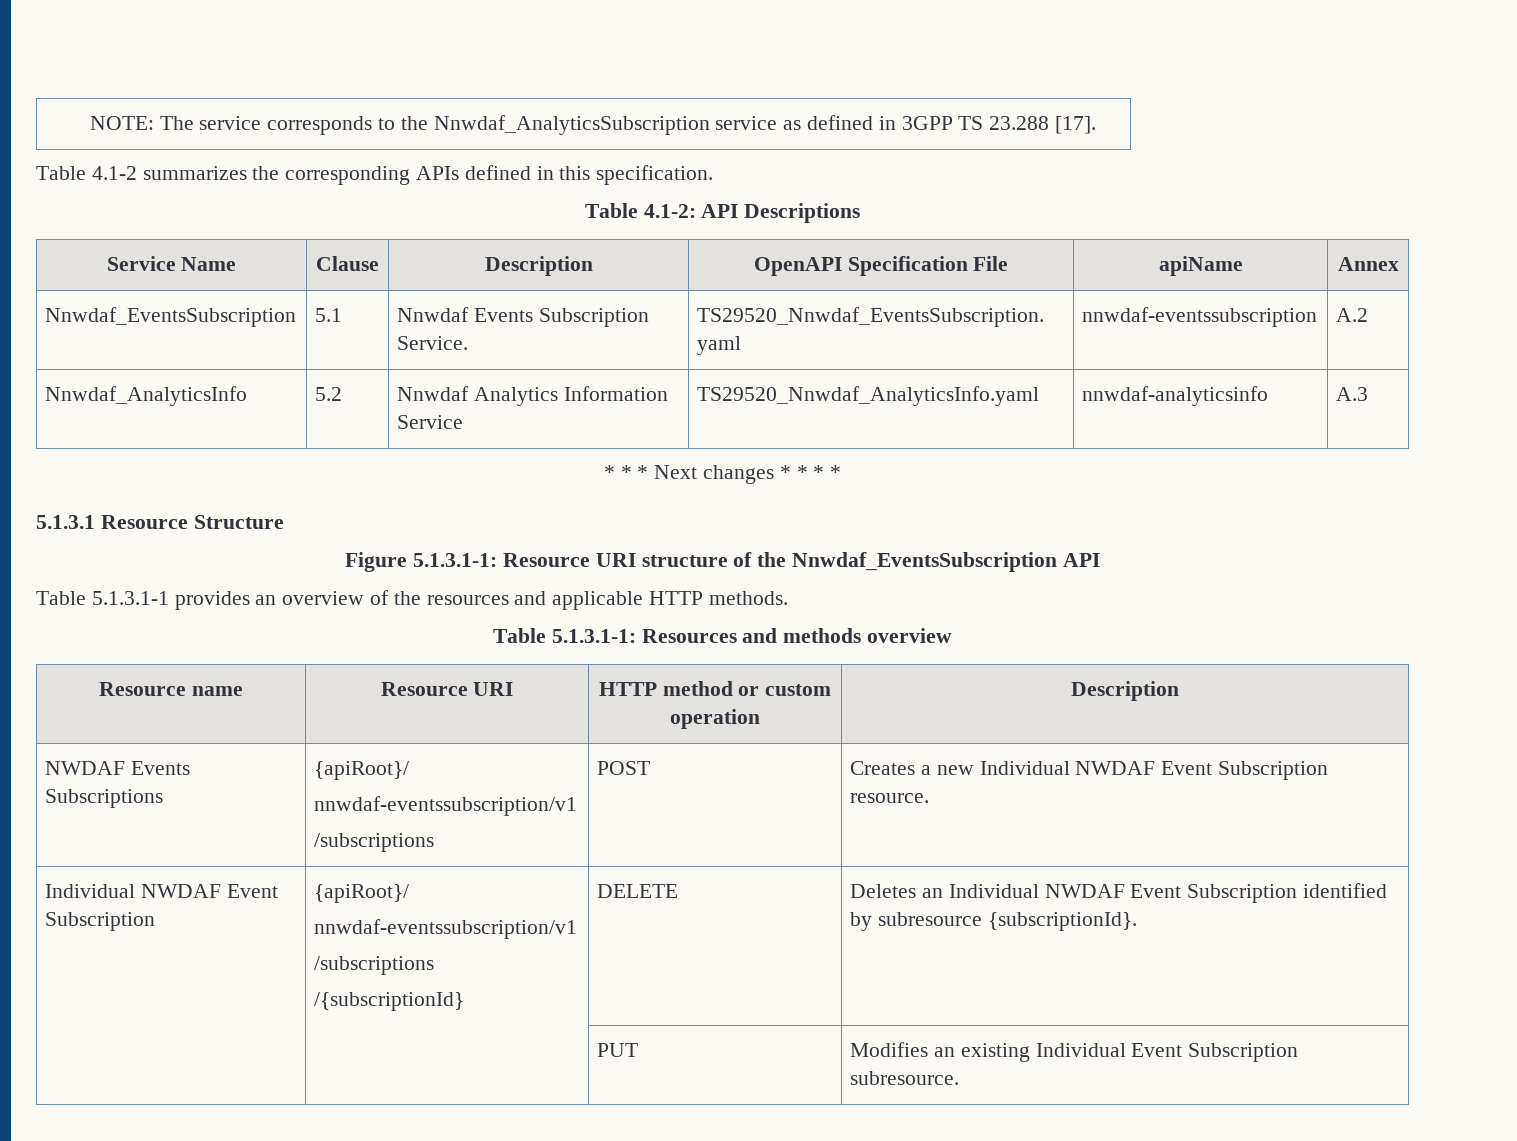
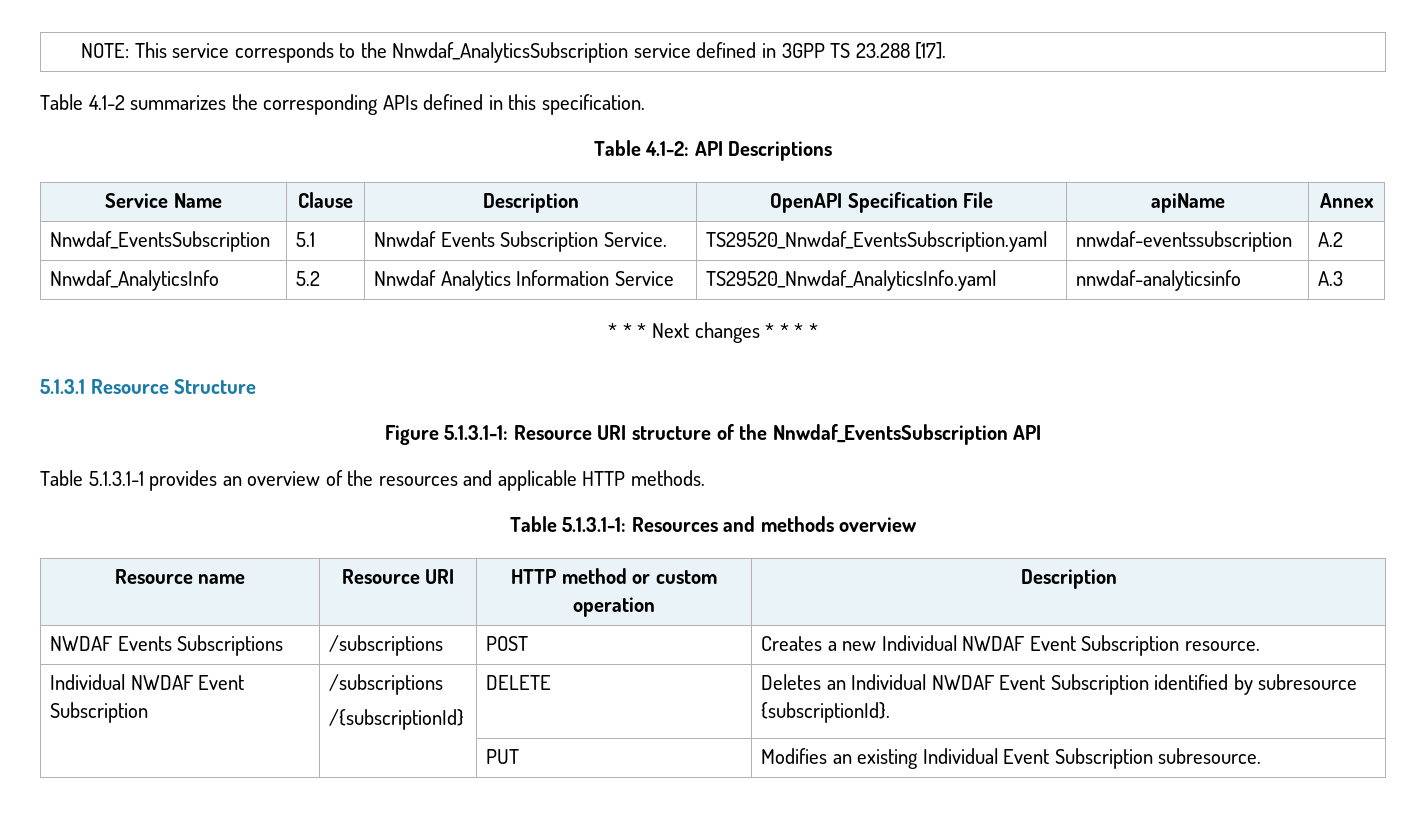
[159,116,194,130] The -> [134,42,167,58] This
[783,120,802,130] as -> (691, 50) none
[314,761,410,780] [314,796,578,816] {apiRoot}/ // nnwdaf-eventssubscription/v1 // -> (284, 645) none
[314,884,410,903] [314,919,578,939] {apiRoot}/ // nnwdaf-eventssubscription/v1 // -> (149, 712) none

